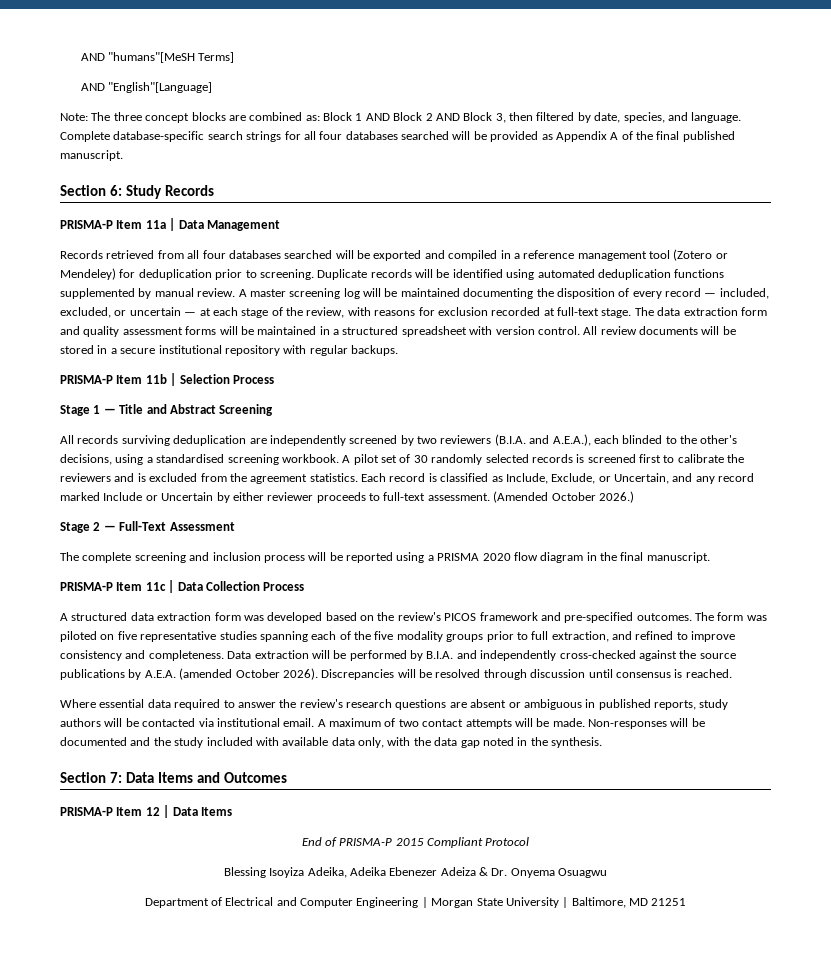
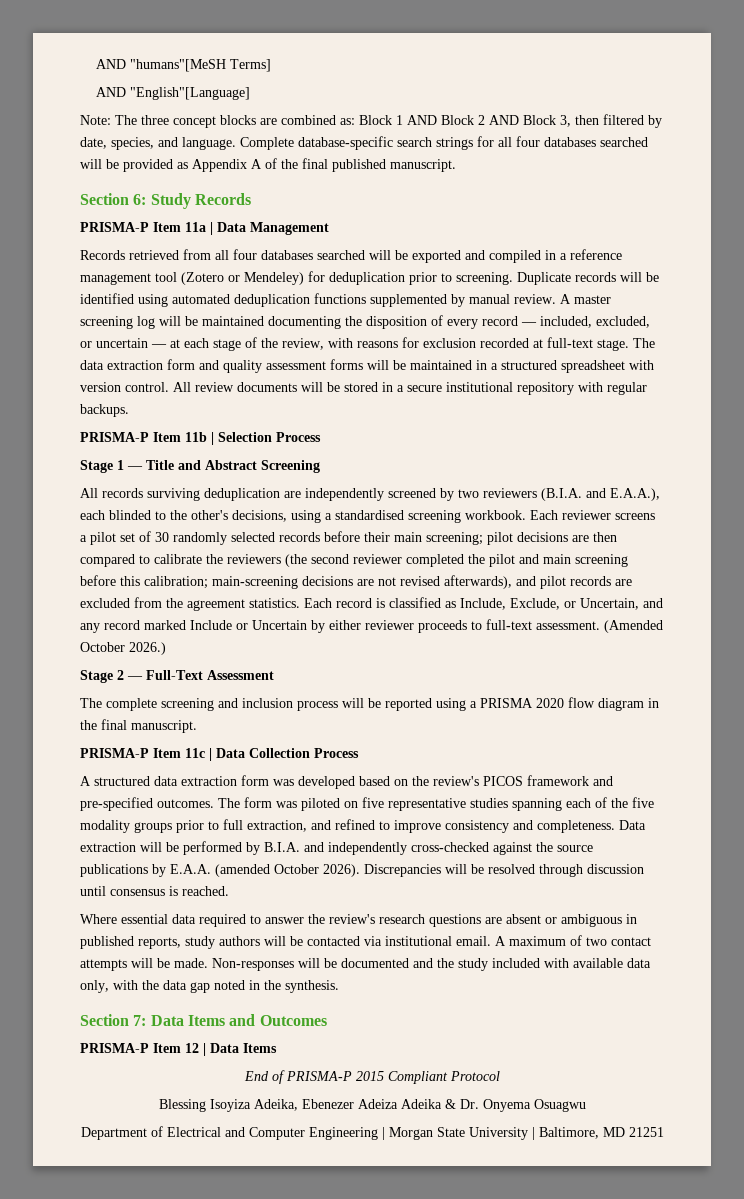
[552,434,591,446] A.E.A.), -> [610,488,660,501] E.A.A.),
[342,455,351,463] A -> [530,510,655,520] [80,535,87,542] Each reviewer screens a
[576,454,745,463] [60,473,146,482] is screened first to calibrate the reviewers and is -> [324,531,617,545] [80,554,628,567] [80,575,632,589] before their main screening; pilot decisions are then compared to calibrate the reviewers (the second reviewer completed the pilot and main screening before this calibration; main-screening decisions are not revised afterwards), and pilot records are
[144,670,176,678] A.E.A. -> [170,864,211,874] E.A.A.
[349,867,386,876] Adeika -> (298, 1105) none
(476, 871) none -> [400,1099,442,1109] Adeika

